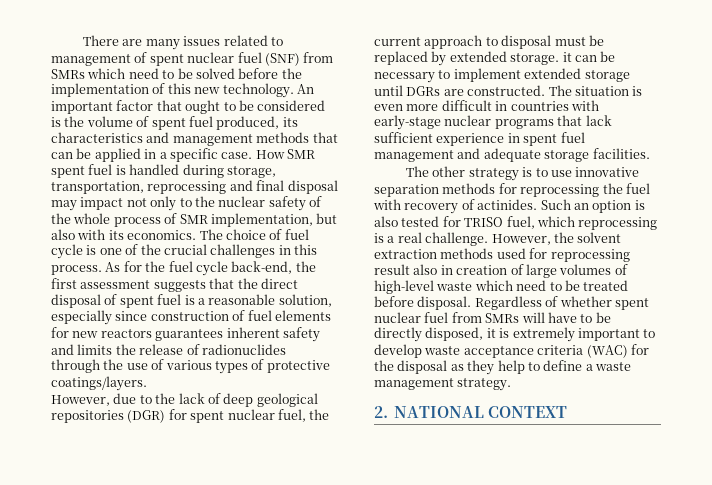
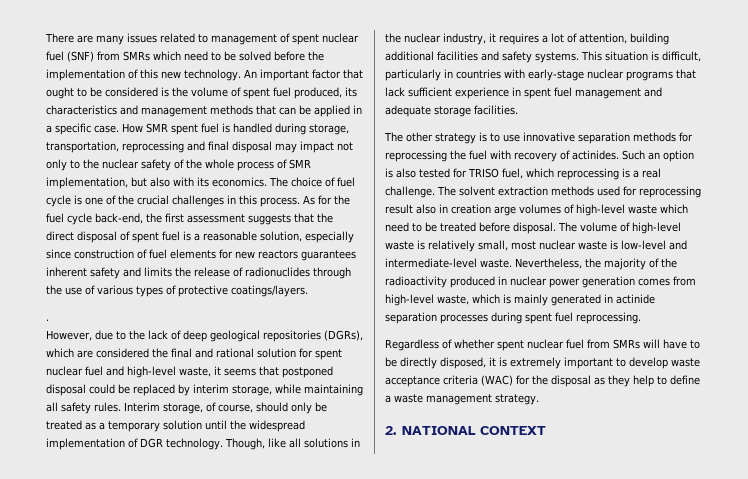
(147, 383) none -> [46,319,49,321] // .
[127,409,330,423] [374,35,604,49] [374,51,616,66] [374,68,630,83] [374,85,643,96] [374,100,492,111] (DGR) for spent nuclear fuel, the current approach to disposal must be replaced by extended storage. it can be necessary to implement extended storage until DGRs are constructed. The situation is even more difficult -> [324,330,363,341] [46,348,342,360] [46,366,333,378] [46,384,363,396] [46,402,327,414] [46,420,305,432] [46,438,360,450] [385,33,669,45] [385,51,701,63] [385,69,441,81] (DGRs), which are considered the final and rational solution for spent nuclear fuel and high-level waste, it seems that postponed disposal could be replaced by interim storage, while maintaining all safety rules. Interim storage, of course, should only be treated as a temporary solution until the widespread implementation of DGR technology. Though, like all solutions in the nuclear industry, it requires a lot of attention, building additional facilities and safety systems. This situation is difficult, particularly
[491,232,574,245] However, the -> [437,186,456,196] The
[510,264,557,278] of large -> [494,206,516,216] arge
(472, 303) none -> [558,222,681,234] [385,240,687,252] [385,258,677,270] [385,276,696,288] [385,294,655,306] [385,312,641,324] The volume of high-level waste is relatively small, most nuclear waste is low-level and intermediate-level waste. Nevertheless, the majority of the radioactivity produced in nuclear power generation comes from high-level waste, which is mainly generated in actinide separation processes during spent fuel reprocessing. //

